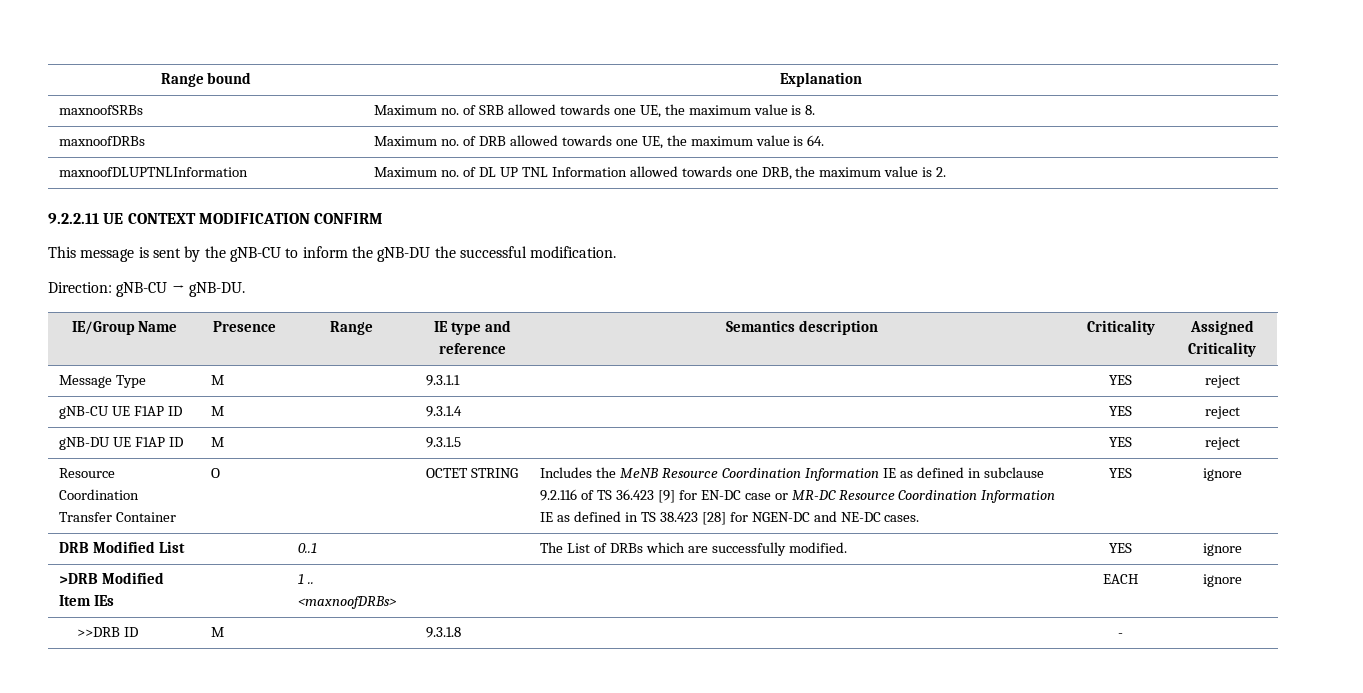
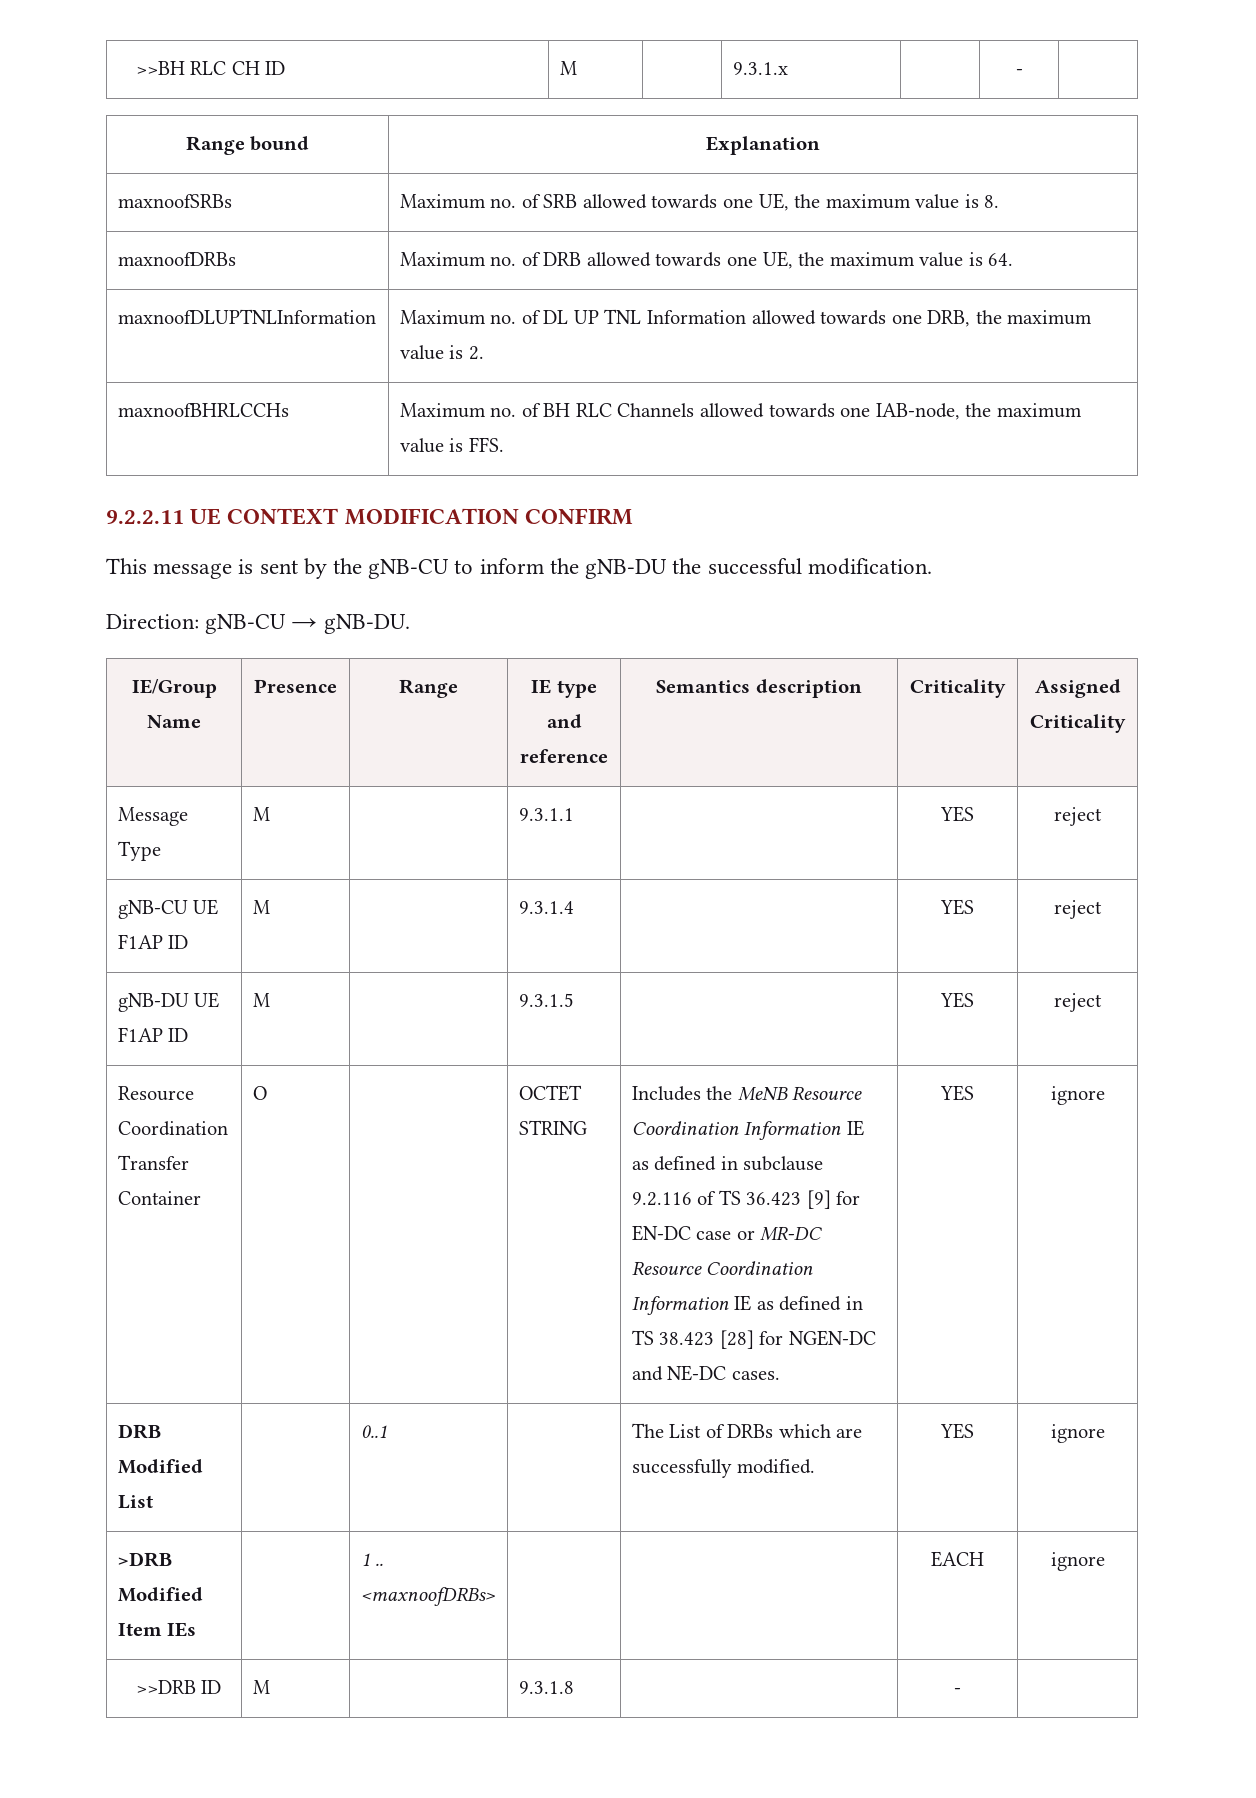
(160, 80) none -> [135,61,286,75] [559,61,577,75] [732,62,788,75] [1015,69,1023,75] >>BH RLC CH ID | M | | 9.3.1.x | | - | //
(947, 172) none -> [117,403,289,417] [399,403,1082,420] [399,437,504,453] // maxnoofBHRLCCHs | Maximum no. of BH RLC Channels allowed towards one IAB-node, the maximum value is FFS.

